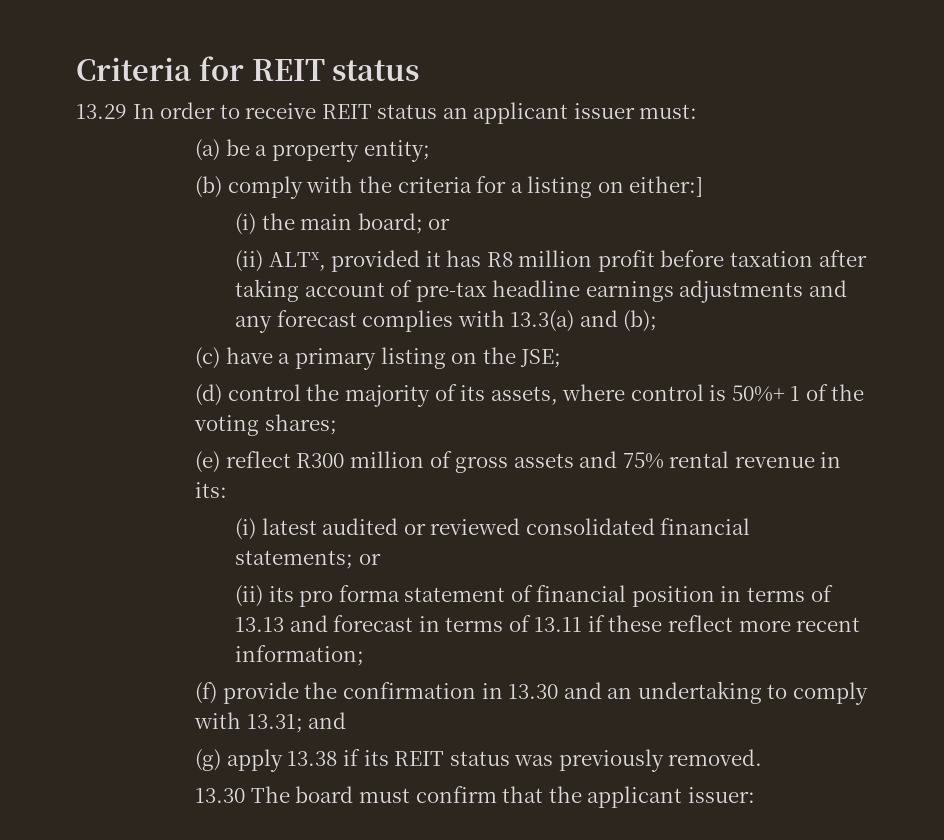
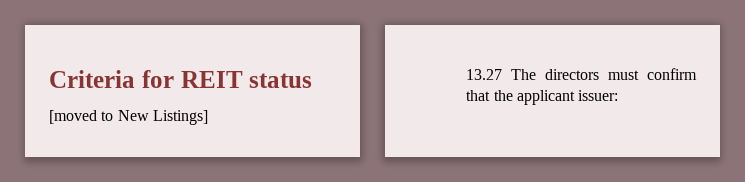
[76,102,698,124] [195,139,430,162] [195,176,704,199] [235,213,451,235] [235,250,867,272] [235,279,847,303] [235,310,658,333] [195,347,562,370] [195,384,865,407] [194,414,337,436] [195,451,842,473] [195,482,228,498] [235,518,751,540] [235,550,381,569] [235,585,833,607] [235,615,861,632] [235,645,365,666] [195,681,868,705] [194,712,347,733] [195,749,763,772] [195,786,354,803] 13.29 In order to receive REIT status an applicant issuer must: // (a) be a property entity; // (b) comply with the criteria for a listing on either:] // (i) the main board; or // (ii) ALTx, provided it has R8 million profit before taxation after taking account of pre-tax headline earnings adjustments and any forecast complies with 13.3(a) and (b); // (c) have a primary listing on the JSE; // (d) control the majority of its assets, where control is 50%+ 1 of the voting shares; // (e) reflect R300 million of gross assets and 75% rental revenue in its: // (i) latest audited or reviewed consolidated financial statements; or // (ii) its pro forma statement of financial position in terms of 13.13 and forecast in terms of 13.11 if these reflect more recent information; // (f) provide the confirmation in 13.30 and an undertaking to comply with 13.31; and // (g) apply 13.38 if its REIT status was previously removed. // 13.30 The board -> [49,110,208,125] [466,69,600,80] [moved to New Listings] // 13.27 The directors

